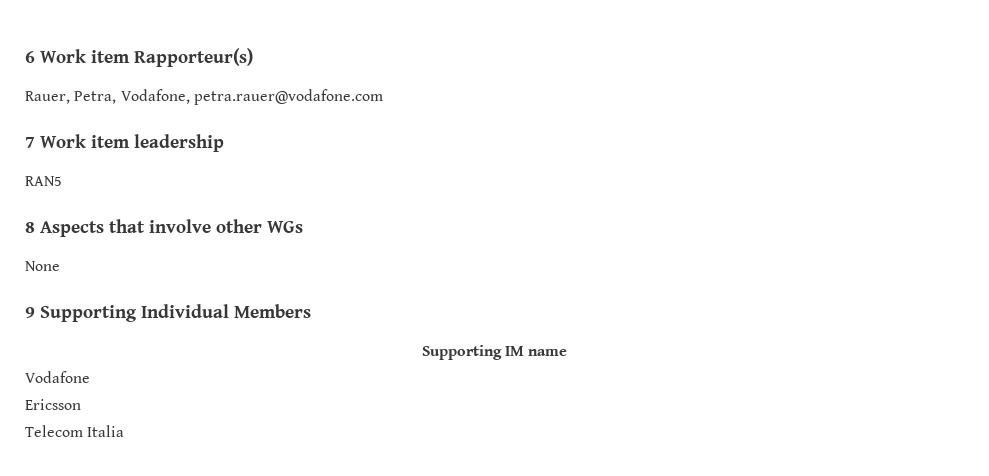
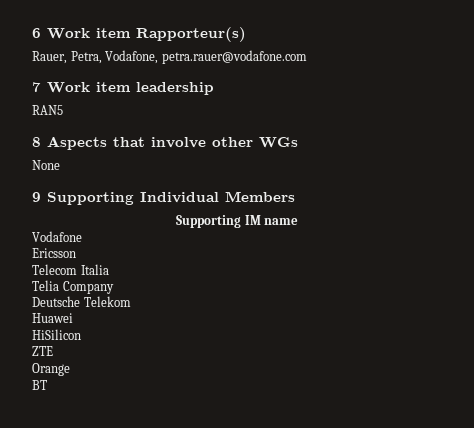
(125, 431) none -> [32,280,114,294] [32,296,131,307] [32,313,73,323] [32,329,81,340] [32,346,53,356] [32,363,70,376] [32,380,47,390] // Telia Company // Deutsche Telekom // Huawei // HiSilicon // ZTE // Orange // BT

